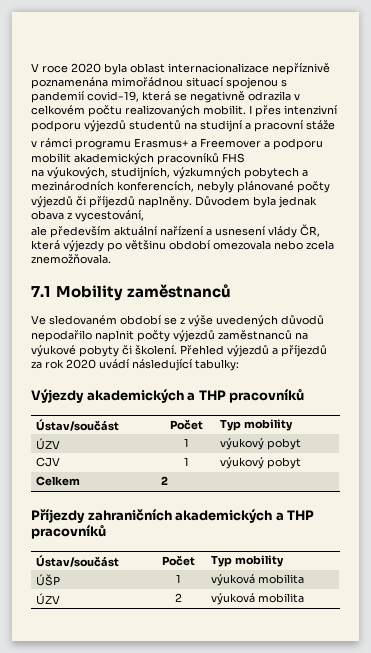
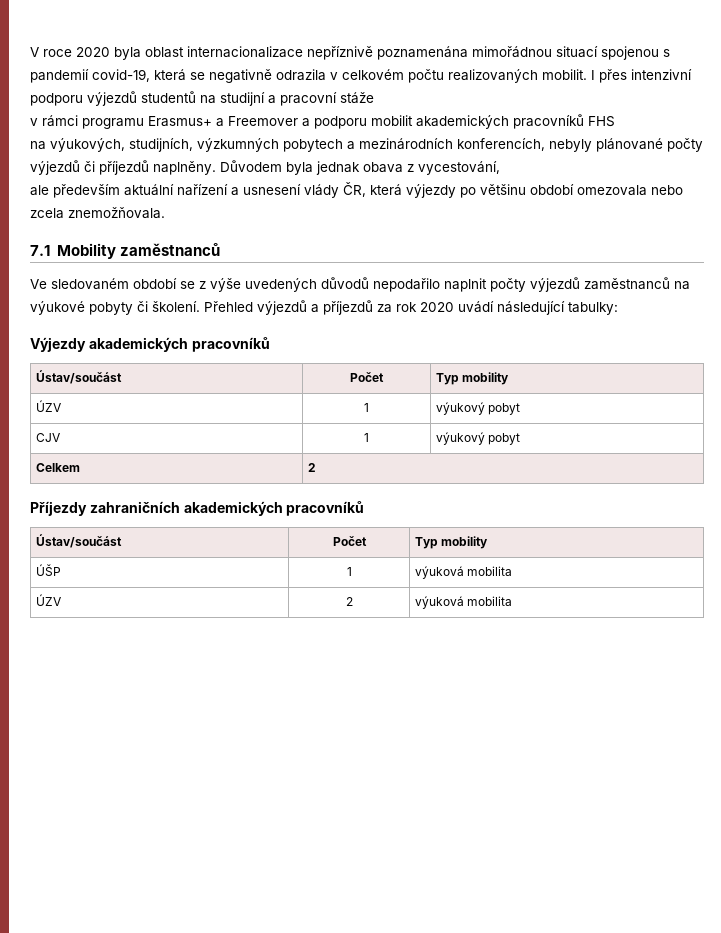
[187,390,226,401] a THP -> (188, 344) none
[275,510,315,521] a THP -> (283, 508) none

